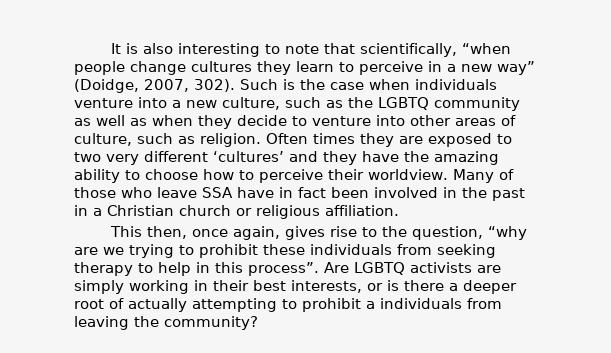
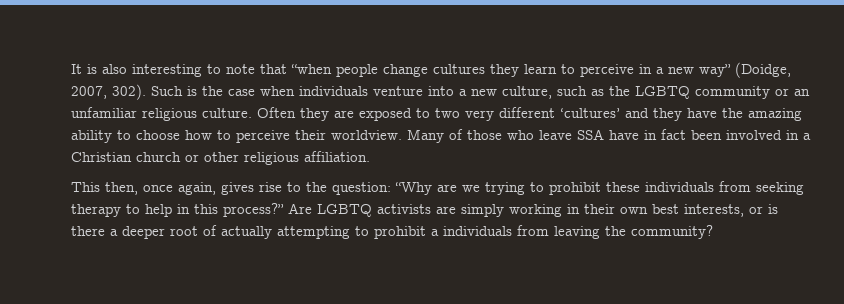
[359,43,457,57] scientifically, -> (287, 69) none
[74,115,516,129] [74,133,355,147] as well as when they decide to venture into other areas of culture, such as religion. Often times -> [775,88,810,96] [71,107,296,121] or an unfamiliar religious culture. Often
[462,187,525,201] [74,205,88,216] the past in -> (799, 135) none
(252, 212) none -> [204,152,239,162] other
[411,226,527,240] question, “why -> [332,182,432,195] question: “Why
[248,262,319,276] process”. -> [223,203,284,217] process?”
(249, 285) none -> [620,207,648,214] own

